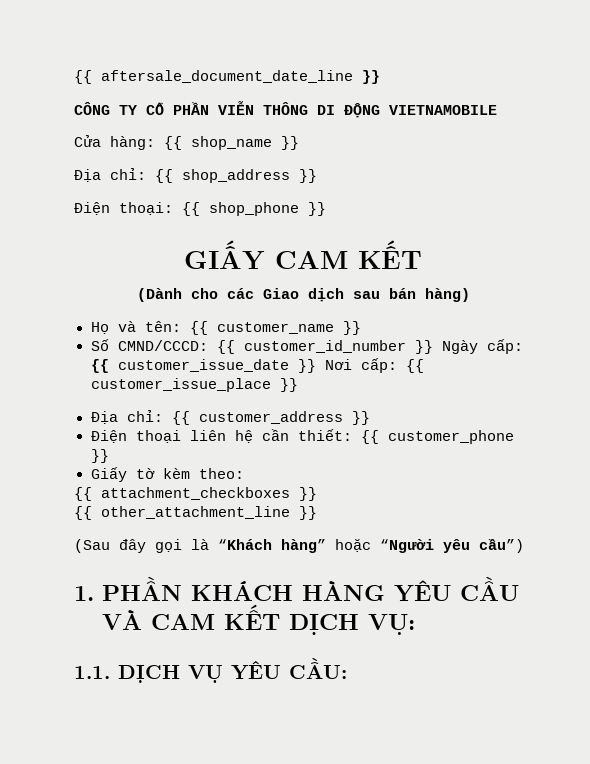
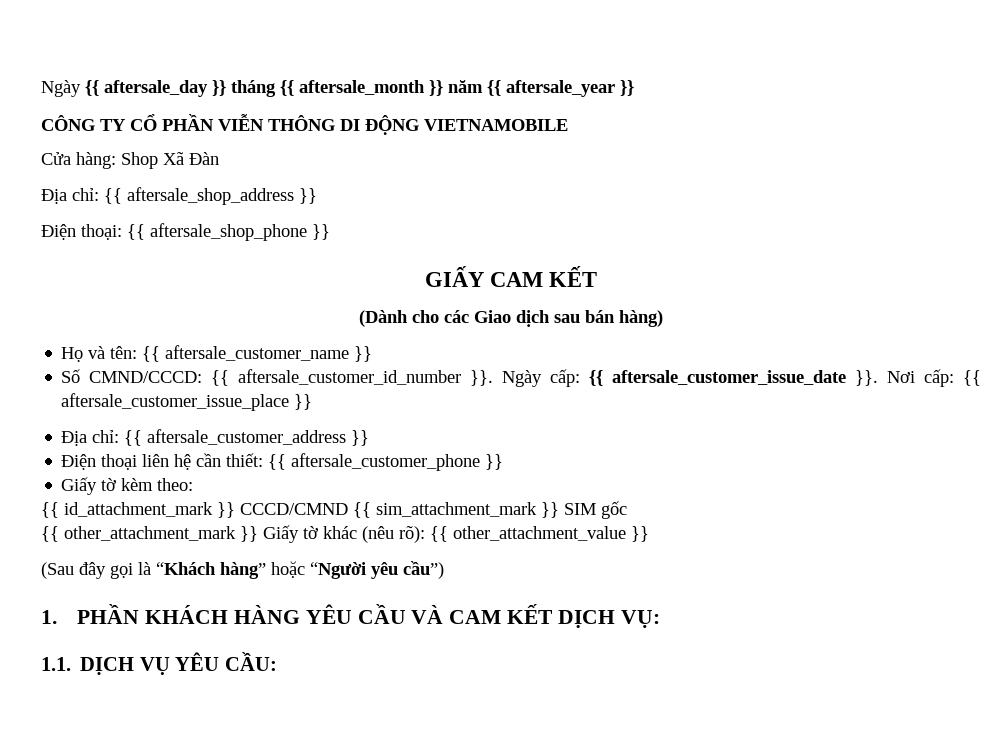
[74,70,353,84] {{ aftersale_document_date_line -> [41,80,615,97] Ngày {{ aftersale_day }} tháng {{ aftersale_month }} năm {{ aftersale_year
[164,136,299,150] [74,168,290,183] {{ shop_name }} // Địa chỉ: {{ shop_address -> [121,152,219,169] [41,187,294,205] Shop Xã Đàn // Địa chỉ: {{ aftersale_shop_address
[209,202,299,216] shop_phone -> [150,223,307,241] aftersale_shop_phone
[216,322,334,334] customer_name -> [165,345,350,361] aftersale_customer_name
[243,340,433,354] customer_id_number }} -> [238,369,494,386] aftersale_customer_id_number }}.
[117,359,316,373] customer_issue_date }} -> [612,370,879,386] aftersale_customer_issue_date }}.
[90,378,298,392] [90,410,343,425] customer_issue_place }} // Địa chỉ: {{ customer_address -> [61,393,313,411] [61,429,347,446] aftersale_customer_issue_place }} // Địa chỉ: {{ aftersale_customer_address
[387,430,514,444] customer_phone -> [291,453,481,471] aftersale_customer_phone
[101,487,317,501] [74,506,290,520] attachment_checkboxes }} // {{ other_attachment_line -> [64,501,627,519] [41,525,626,543] id_attachment_mark }} CCCD/CMND {{ sim_attachment_mark }} SIM gốc // {{ other_attachment_mark }} Giấy tờ khác (nêu rõ): {{ other_attachment_value

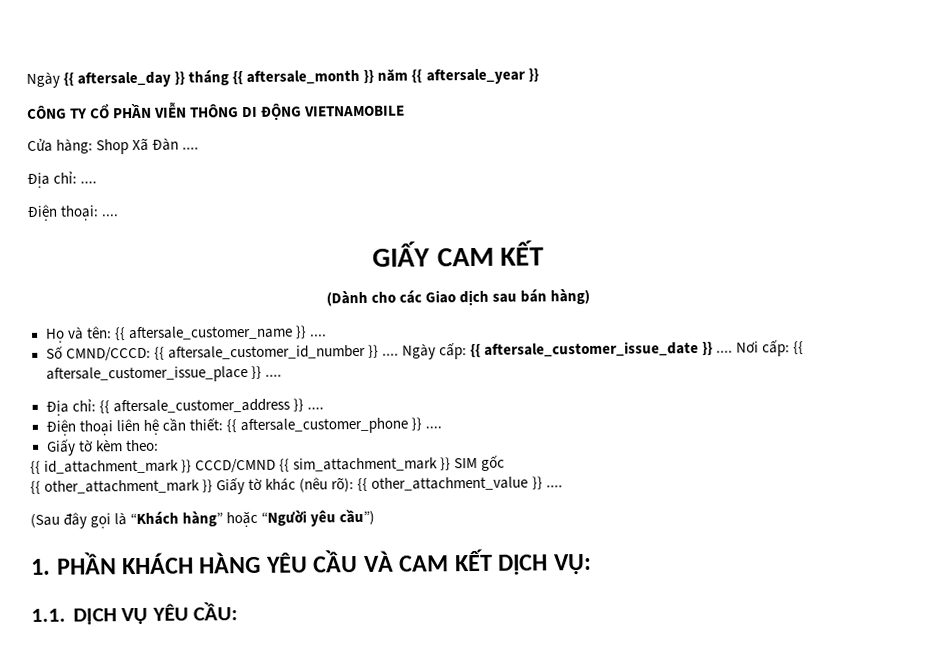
[41,187,317,205] // Địa chỉ: {{ aftersale_shop_address }} -> [182,147,200,150] [27,171,98,188] .... // Địa chỉ: ....
[127,223,330,241] {{ aftersale_shop_phone }} -> [101,214,120,217] ....
(373, 354) none -> [309,334,327,337] ....
[470,370,494,386] }}. -> [367,344,399,358] }} ....
[855,370,879,386] }}. -> [702,341,734,356] }} ....
(313, 402) none -> [264,374,282,377] ....
(370, 438) none -> [306,407,324,410] ....
(504, 462) none -> [424,426,442,429] ....
(649, 534) none -> [545,485,563,488] ....

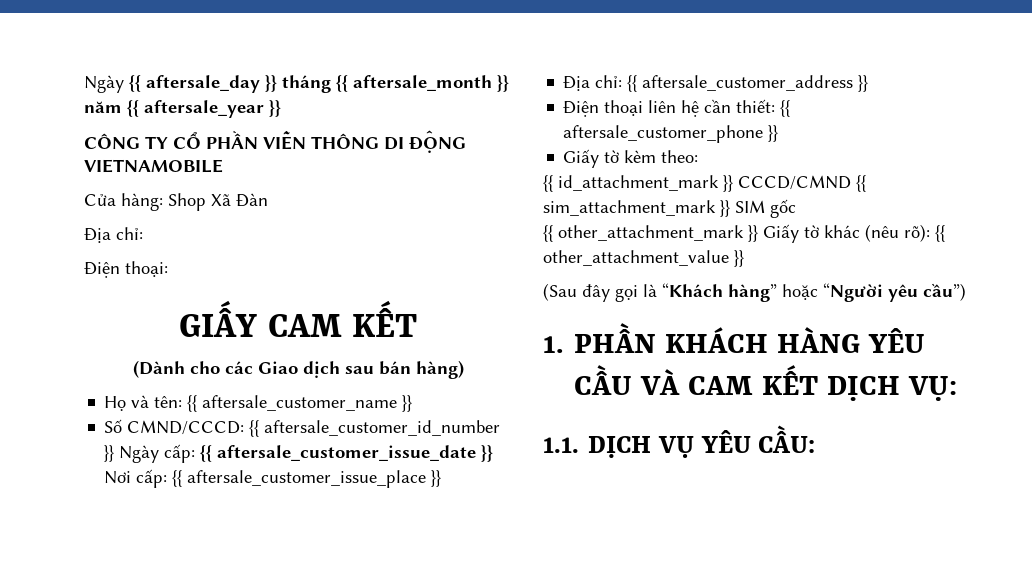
[182,147,200,150] [27,171,98,188] .... // Địa chỉ: .... -> [84,227,143,243] // Địa chỉ:
[101,214,120,217] .... -> (168, 269) none
[309,334,327,337] .... -> (413, 403) none
[381,353,399,356] .... -> (115, 453) none
[716,350,734,353] .... -> (494, 453) none
[264,374,282,377] .... -> (442, 478) none
[306,407,324,410] .... -> (869, 83) none
[424,426,442,429] .... -> (779, 133) none
[545,485,563,488] .... -> (744, 258) none

